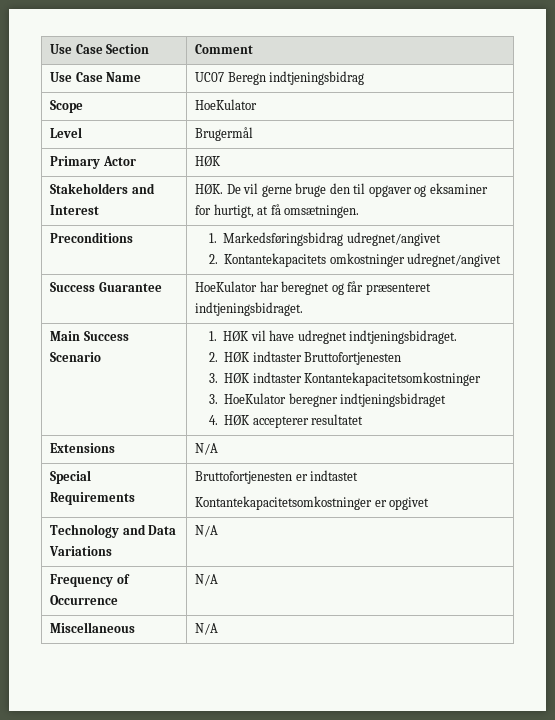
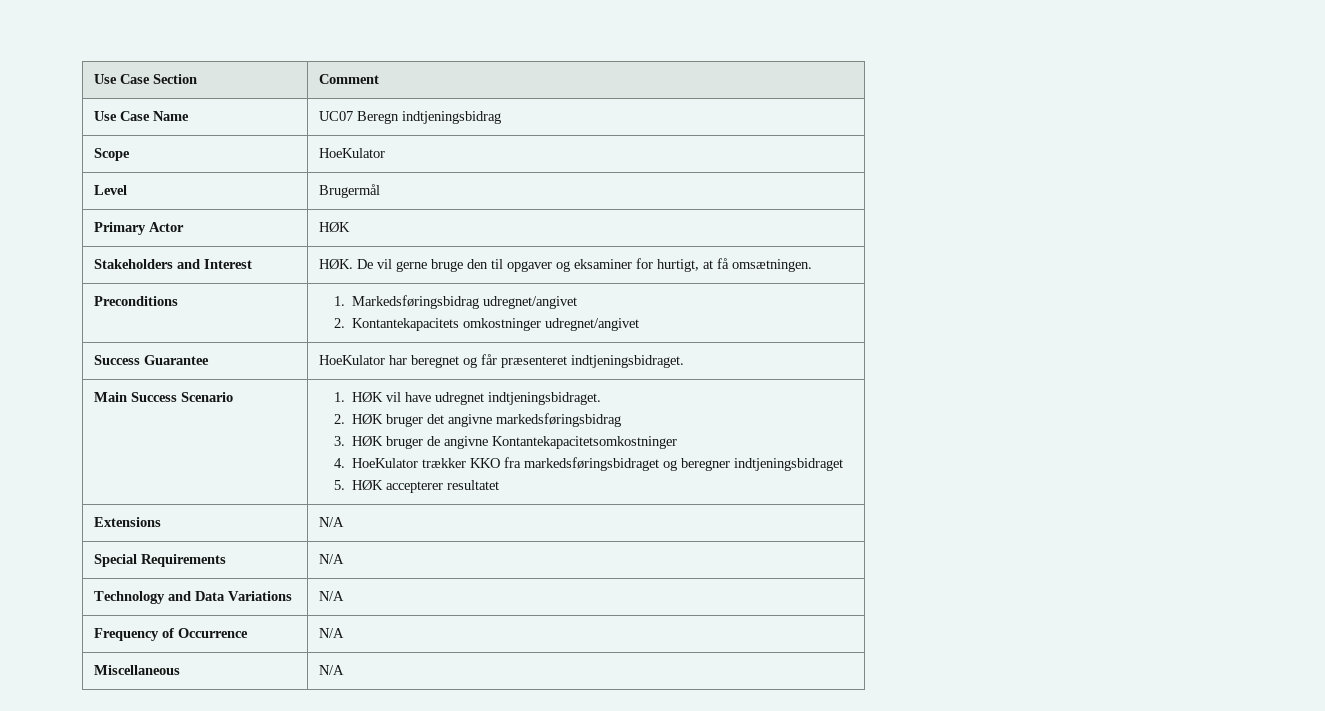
[252,351,402,365] [208,372,482,386] [208,393,287,404] indtaster Bruttofortjenesten // 3. HØK indtaster Kontantekapacitetsomkostninger // 3. HoeKulator -> [386,413,622,427] [333,436,678,449] [333,457,678,471] bruger det angivne markedsføringsbidrag // 3. HØK bruger de angivne Kontantekapacitetsomkostninger // 4. HoeKulator trækker KKO fra markedsføringsbidraget og
[208,415,218,425] 4. -> [333,480,345,490] 5.
[195,470,359,484] [195,496,430,510] Bruttofortjenesten er indtastet // Kontantekapacitetsomkostninger er opgivet -> [318,554,344,564] N/A

